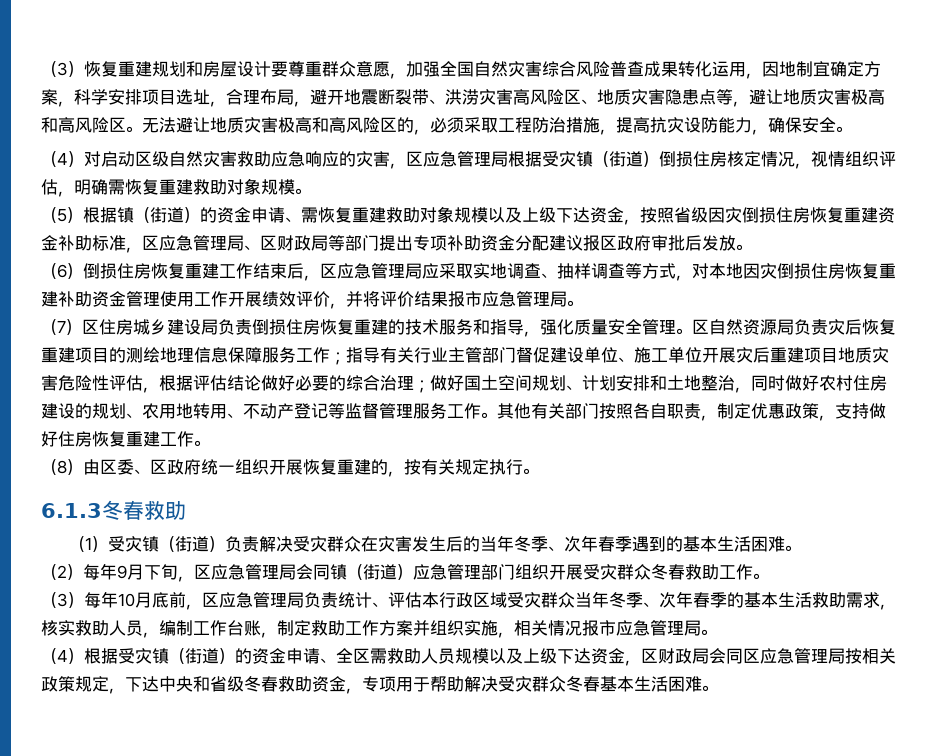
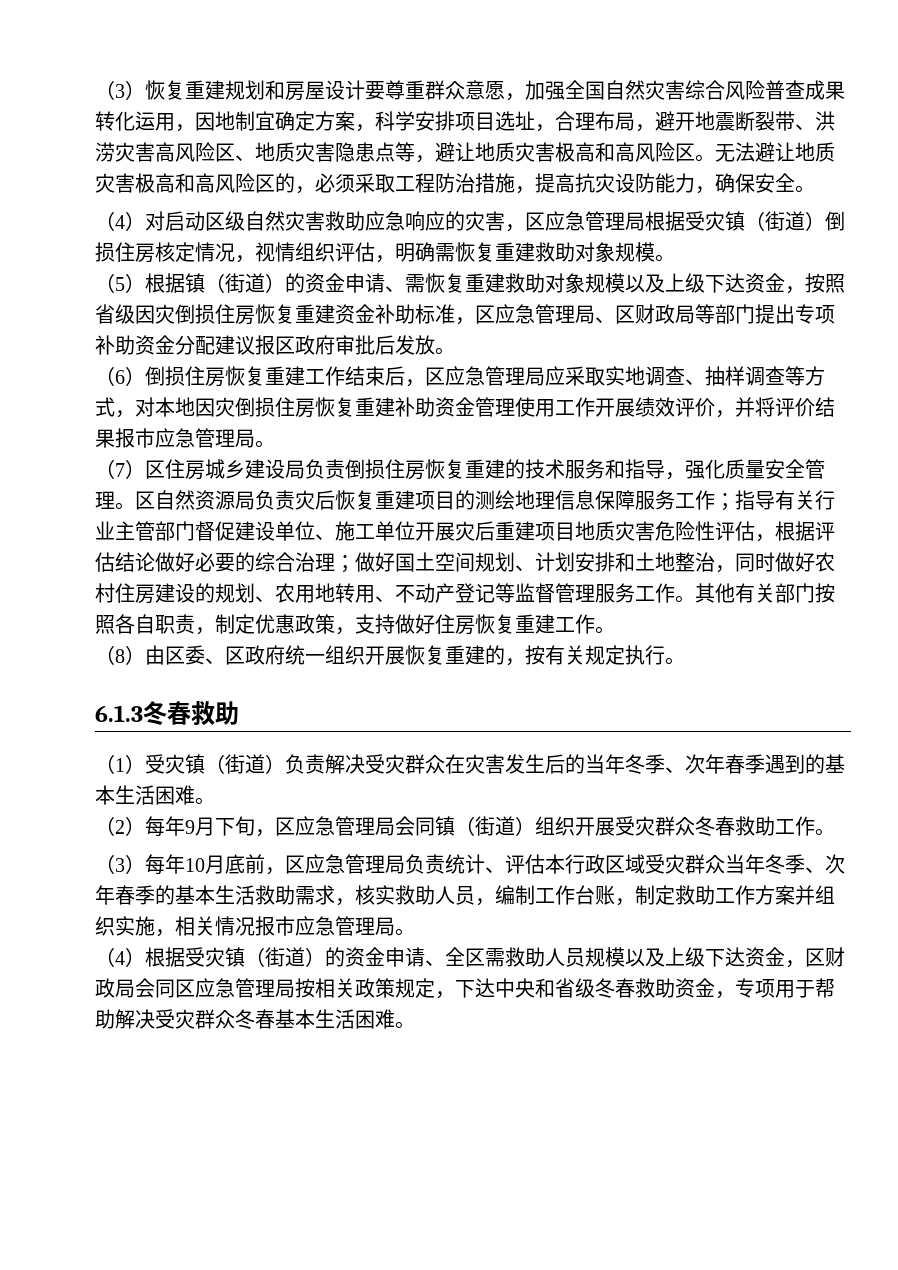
[413,564,515,580] 应急管理部门 -> (535, 826) none

